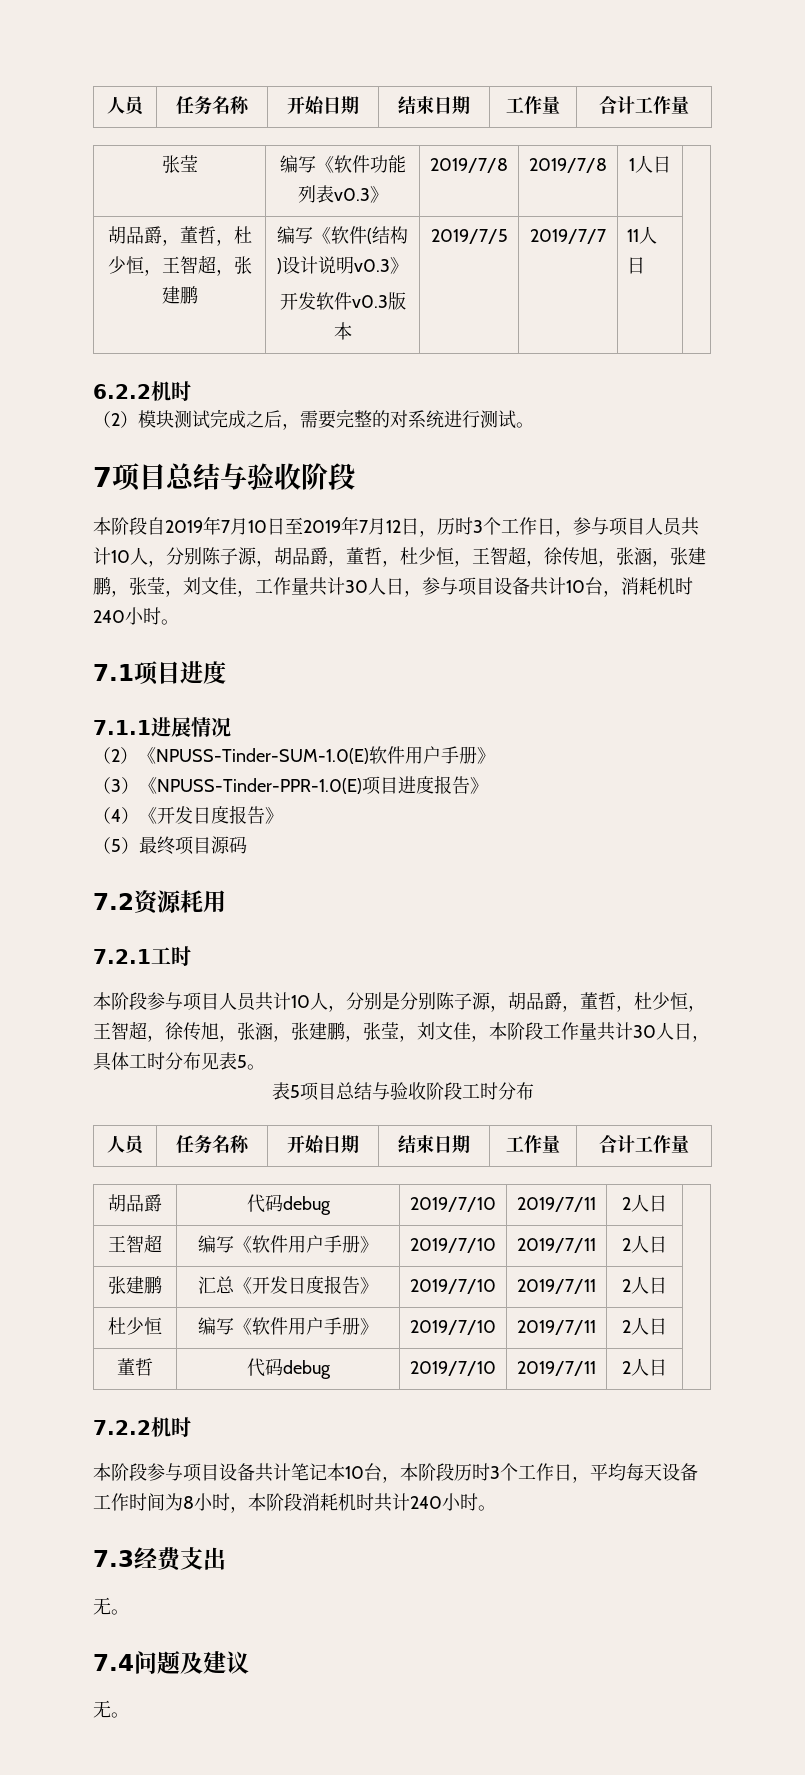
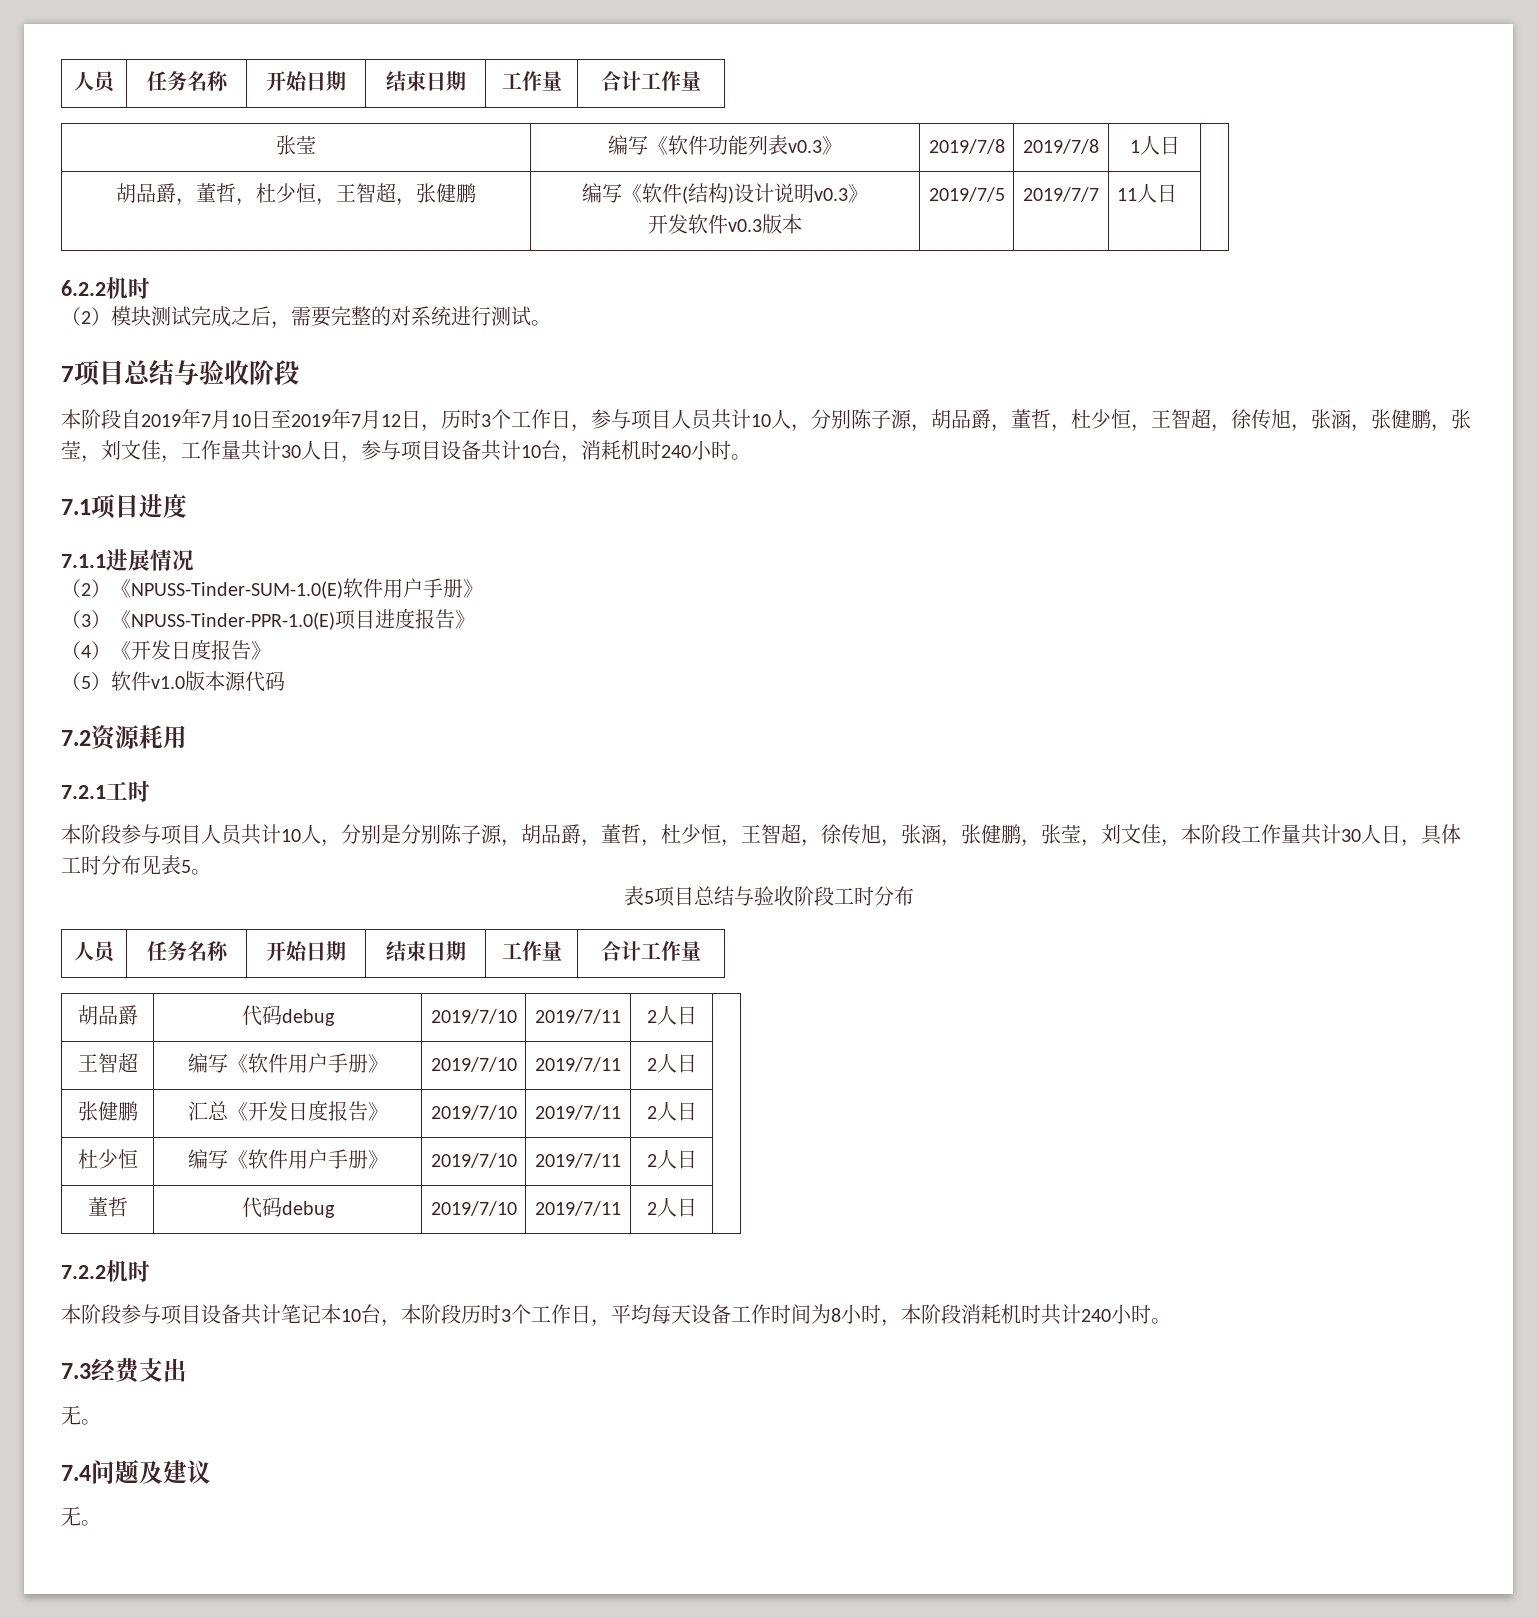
[161,286,180,304] 建 -> [436,183,456,203] 健
[688,547,706,565] 建 -> [1391,409,1411,429] 健
[139,836,230,855] 最终项目源 -> [111,671,265,692] 软件v1.0版本源代
[309,1022,327,1040] 建 -> [981,824,1001,844] 健
[126,1276,144,1294] 建 -> [97,1101,118,1121] 健

